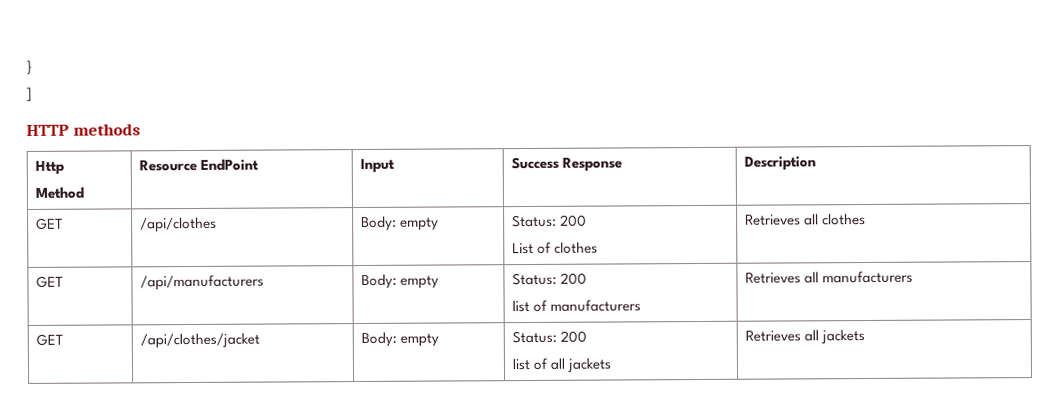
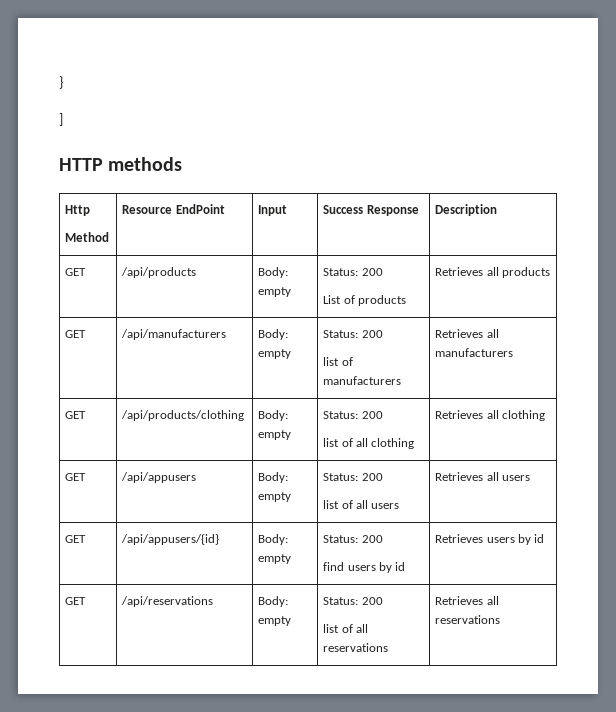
[140,216,218,233] /api/clothes -> [121,267,197,278] /api/products
[554,241,599,254] [745,213,867,226] clothes | Retrieves all clothes -> [358,295,407,306] [435,267,551,278] products | Retrieves all products
[140,332,261,349] [361,331,440,347] [512,330,588,344] [512,357,613,373] [745,329,866,345] /api/clothes/jacket | Body: empty | Status: 200 // list of all jackets | Retrieves all jackets -> [121,410,245,421] [258,410,289,421] [258,430,292,440] [323,411,383,419] [323,438,415,449] [435,410,546,421] [65,473,87,481] [121,472,197,483] [258,472,289,483] [258,492,292,502] [323,473,383,481] [323,500,400,509] [435,472,531,481] [65,535,87,543] [121,534,220,545] [258,534,289,545] [258,554,292,564] [323,535,383,543] [323,562,406,573] [435,534,545,545] [65,597,87,605] [121,596,214,607] [258,596,289,607] [258,616,292,626] [323,597,383,605] [323,624,369,633] [323,643,389,652] [435,596,499,605] [435,615,501,624] /api/products/clothing | Body: empty | Status: 200 // list of all clothing | Retrieves all clothing // GET | /api/appusers | Body: empty | Status: 200 // list of all users | Retrieves all users // GET | /api/appusers/{id} | Body: empty | Status: 200 // find users by id | Retrieves users by id // GET | /api/reservations | Body: empty | Status: 200 // list of all reservations | Retrieves all reservations

